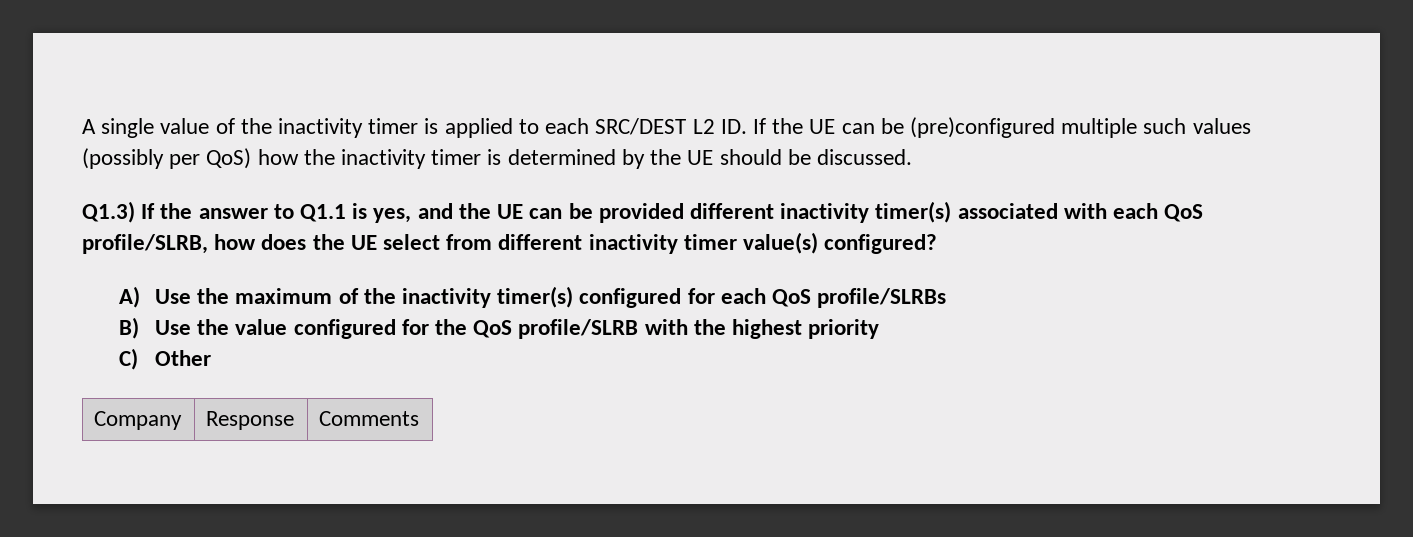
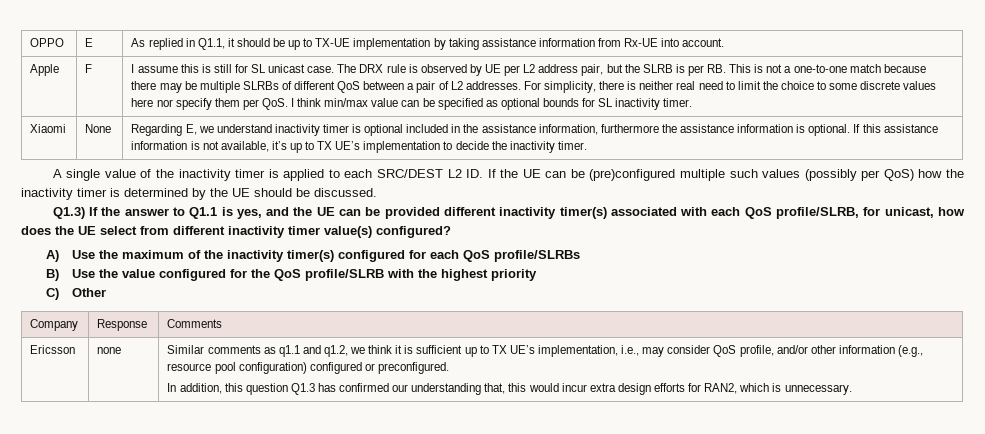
(82, 126) none -> [30,38,65,47] [85,38,94,47] [131,38,725,50] [30,64,60,76] [85,64,93,73] [131,64,926,76] [131,81,937,93] [131,98,693,110] [30,124,67,133] [85,124,112,133] [131,124,938,136] [131,141,587,153] OPPO | E | As replied in Q1.1, it should be up to TX-UE implementation by taking assistance information from Rx-UE into account. // Apple | F | I assume this is still for SL unicast case. The DRX rule is observed by UE per L2 address pair, but the SLRB is per RB. This is not a one-to-one match because there may be multiple SLRBs of different QoS between a pair of L2 addresses. For simplicity, there is neither real need to limit the choice to some discrete values here nor specify them per QoS. I think min/max value can be specified as optional bounds for SL inactivity timer. // Xiaomi | None | Regarding E, we understand inactivity timer is optional included in the assistance information, furthermore the assistance information is optional. If this assistance information is not available, it’s up to TX UE’s implementation to decide the inactivity timer. //
(208, 244) none -> [863,207,934,218] for unicast,
(420, 418) none -> [30,345,76,354] [97,347,122,354] [167,345,923,357] [167,362,449,374] [167,383,852,395] // Ericsson | none | Similar comments as q1.1 and q1.2, we think it is sufficient up to TX UE’s implementation, i.e., may consider QoS profile, and/or other information (e.g., resource pool configuration) configured or preconfigured. // In addition, this question Q1.3 has confirmed our understanding that, this would incur extra design efforts for RAN2, which is unnecessary.

